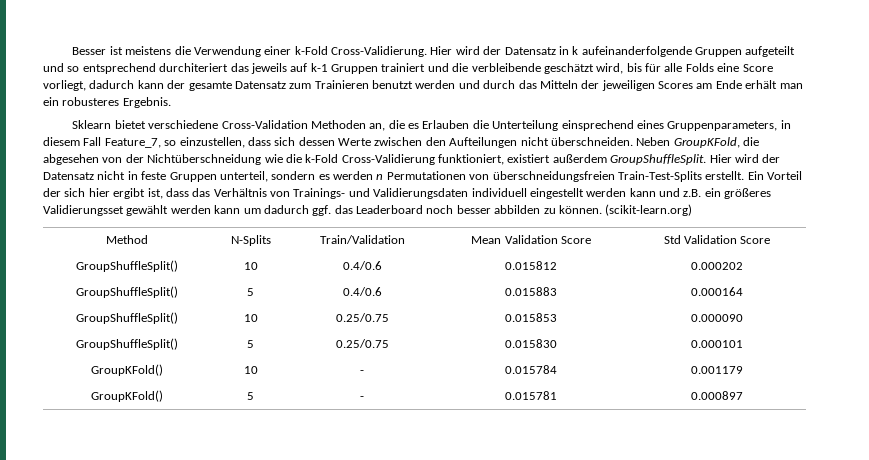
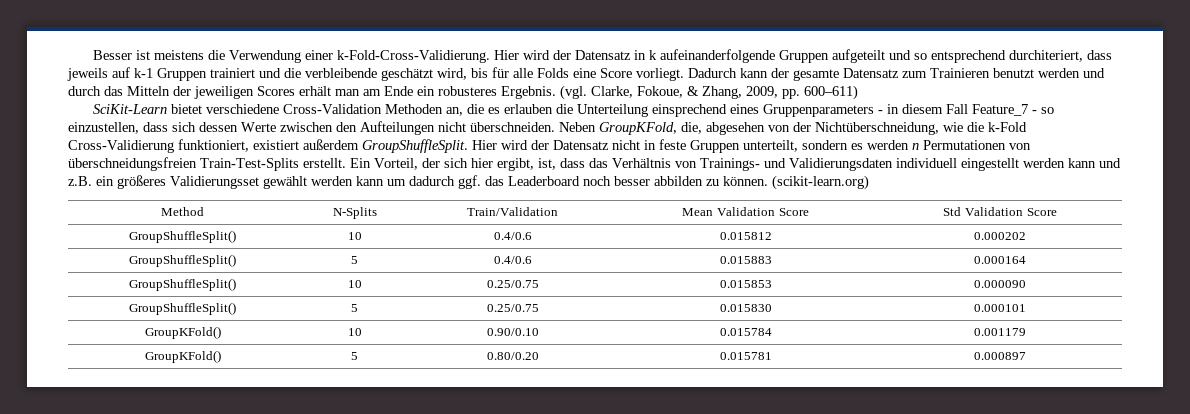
[294,46,428,57] k-Fold Cross-Validierung. -> [336,50,490,63] k-Fold-Cross-Validierung.
[159,63,249,72] durchiteriert das -> [1008,50,1112,62] durchiteriert, dass
[43,80,135,91] vorliegt, dadurch -> [636,68,737,81] vorliegt. Dadurch
[696,80,803,89] am Ende erhält man -> [299,86,413,96] erhält man am Ende
[72,120,112,129] // Sklearn -> [560,85,858,100] [92,104,167,114] (vgl. Clarke, Fokoue, & Zhang, 2009, pp. 600–611) // SciKit-Learn
[422,120,470,129] Erlauben -> [503,104,553,114] erlauben
[667,121,778,131] Gruppenparameters, -> [762,104,883,117] Gruppenparameters -
[104,138,161,148] Feature_7, -> [971,104,1037,116] Feature_7 -
[743,137,759,146] die -> [681,122,702,134] die,
[147,154,262,165] Nichtüberschneidung -> [815,122,939,135] Nichtüberschneidung,
[219,171,268,182] unterteil, -> [743,140,798,152] unterteilt,
[767,171,802,180] Vorteil -> [374,158,418,170] Vorteil,
[113,188,146,199] ergibt -> [497,158,534,171] ergibt,
[360,370,364,374] - -> [486,328,539,336] 0.90/0.10
[360,396,364,400] - -> [486,352,539,360] 0.80/0.20

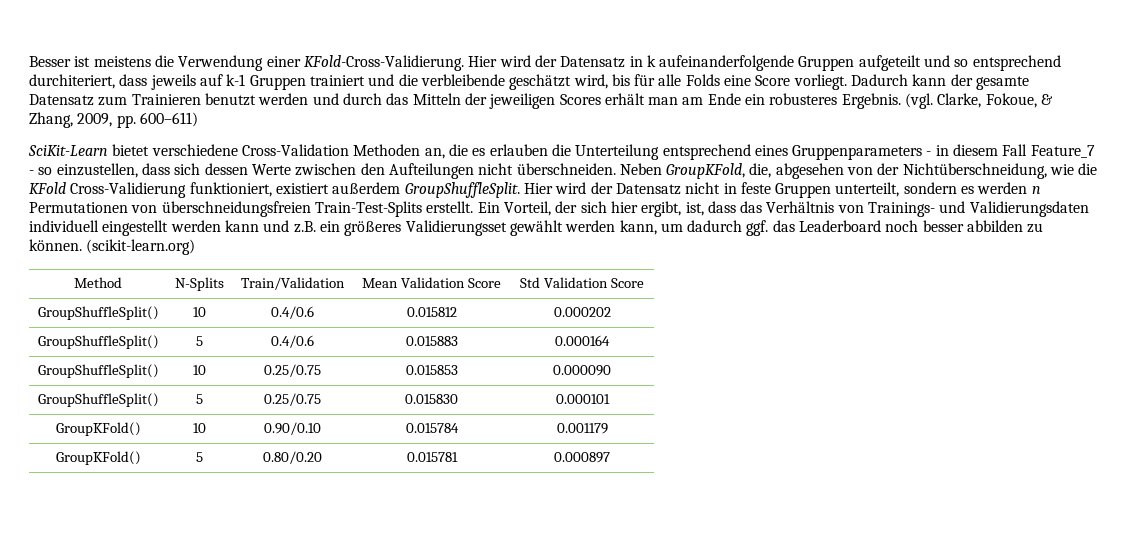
[336,50,490,63] k-Fold-Cross-Validierung. -> [303,55,464,71] KFold-Cross-Validierung.
[651,104,727,117] einsprechend -> [662,144,751,160] entsprechend
[988,122,1027,132] k-Fold -> [29,182,66,194] KFold
[356,176,384,186] kann -> [619,220,657,235] kann,

